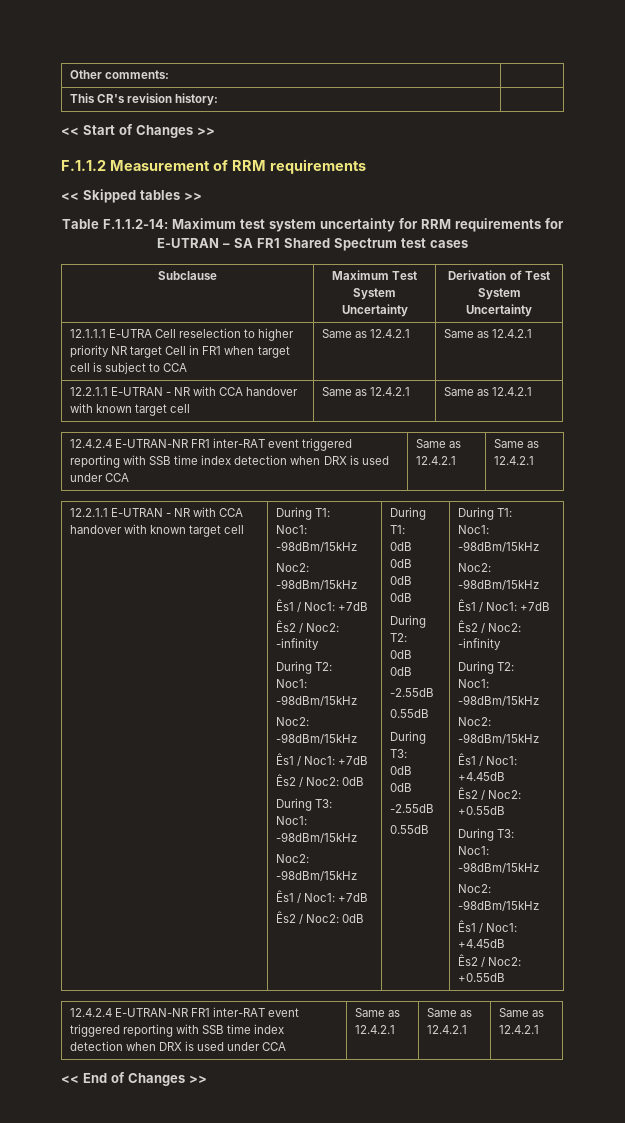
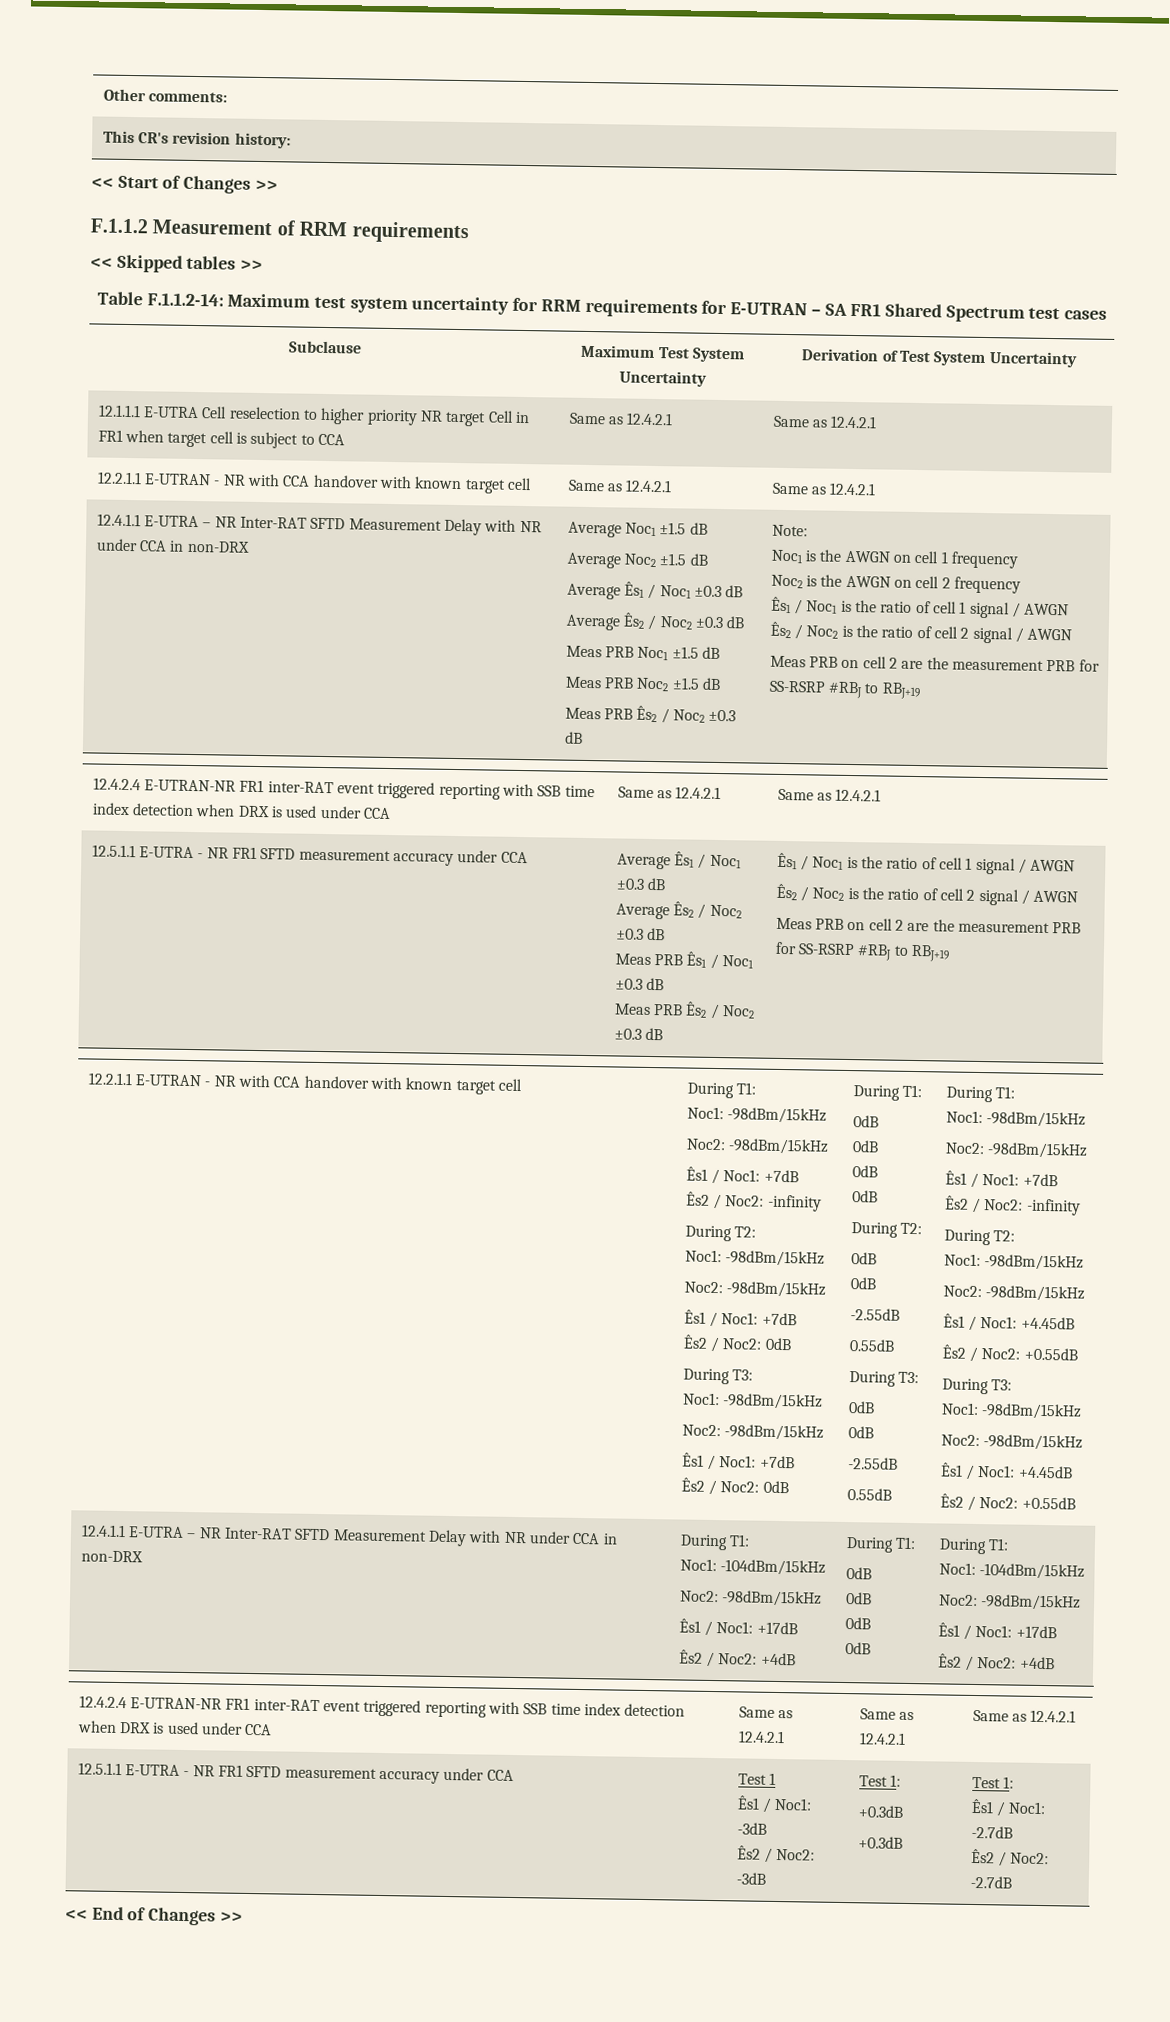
(532, 391) none -> [96,513,542,536] [95,538,250,553] [567,521,708,538] [566,552,708,569] [566,581,744,600] [565,612,746,631] [565,645,721,661] [564,676,722,692] [564,705,737,724] [564,731,583,744] [771,524,808,537] [770,549,1020,569] [770,574,1022,594] [770,596,1070,619] [769,621,1073,644] [769,655,1100,672] [768,680,921,700] // 12.4.1.1 E-UTRA – NR Inter-RAT SFTD Measurement Delay with NR under CCA in non-DRX | Average Noc1 ±1.5 dB // Average Noc2 ±1.5 dB // Average Ês1 / Noc1 ±0.3 dB // Average Ês2 / Noc2 ±0.3 dB // Meas PRB Noc1 ±1.5 dB // Meas PRB Noc2 ±1.5 dB // Meas PRB Ês2 / Noc2 ±0.3 dB | Note: // Noc1 is the AWGN on cell 1 frequency // Noc2 is the AWGN on cell 2 frequency // Ês1 / Noc1 is the ratio of cell 1 signal / AWGN // Ês2 / Noc2 is the ratio of cell 2 signal / AWGN // Meas PRB on cell 2 are the measurement PRB for SS-RSRP #RBJ to RBJ+19
(534, 460) none -> [91,844,528,866] [616,851,742,870] [615,877,667,891] [615,901,742,920] [615,927,666,941] [614,951,755,970] [614,977,665,991] [613,1001,756,1020] [613,1027,664,1041] [776,852,1076,875] [775,883,1079,906] [775,917,1082,934] [774,941,951,962] // 12.5.1.1 E-UTRA - NR FR1 SFTD measurement accuracy under CCA | Average Ês1 / Noc1 ±0.3 dB // Average Ês2 / Noc2 ±0.3 dB // Meas PRB Ês1 / Noc1 ±0.3 dB // Meas PRB Ês2 / Noc2 ±0.3 dB | Ês1 / Noc1 is the ratio of cell 1 signal / AWGN // Ês2 / Noc2 is the ratio of cell 2 signal / AWGN // Meas PRB on cell 2 are the measurement PRB for SS-RSRP #RBJ to RBJ+19
(505, 977) none -> [80,1524,618,1547] [80,1550,143,1563] [679,1534,751,1551] [679,1558,827,1576] [679,1590,823,1607] [678,1618,798,1637] [678,1649,796,1668] [845,1536,917,1553] [845,1567,872,1580] [845,1592,872,1605] [844,1617,871,1630] [844,1642,871,1655] [938,1538,1010,1555] [938,1562,1086,1580] [938,1594,1082,1611] [937,1622,1057,1640] [937,1653,1055,1671] // 12.4.1.1 E-UTRA – NR Inter-RAT SFTD Measurement Delay with NR under CCA in non-DRX | During T1: // Noc1: -104dBm/15kHz // Noc2: -98dBm/15kHz // Ês1 / Noc1: +17dB // Ês2 / Noc2: +4dB | During T1: // 0dB // 0dB // 0dB // 0dB | During T1: // Noc1: -104dBm/15kHz // Noc2: -98dBm/15kHz // Ês1 / Noc1: +17dB // Ês2 / Noc2: +4dB
(539, 1029) none -> [77,1762,514,1784] [737,1772,777,1785] [736,1795,813,1813] [736,1822,767,1835] [736,1845,816,1863] [735,1872,766,1885] [858,1774,902,1787] [857,1805,903,1818] [857,1836,903,1849] [971,1776,1015,1789] [970,1798,1047,1817] [970,1825,1013,1839] [970,1848,1050,1867] [969,1875,1012,1889] // 12.5.1.1 E-UTRA - NR FR1 SFTD measurement accuracy under CCA | Test 1 // Ês1 / Noc1: -3dB // Ês2 / Noc2: -3dB | Test 1: // +0.3dB // +0.3dB | Test 1: // Ês1 / Noc1: -2.7dB // Ês2 / Noc2: -2.7dB

